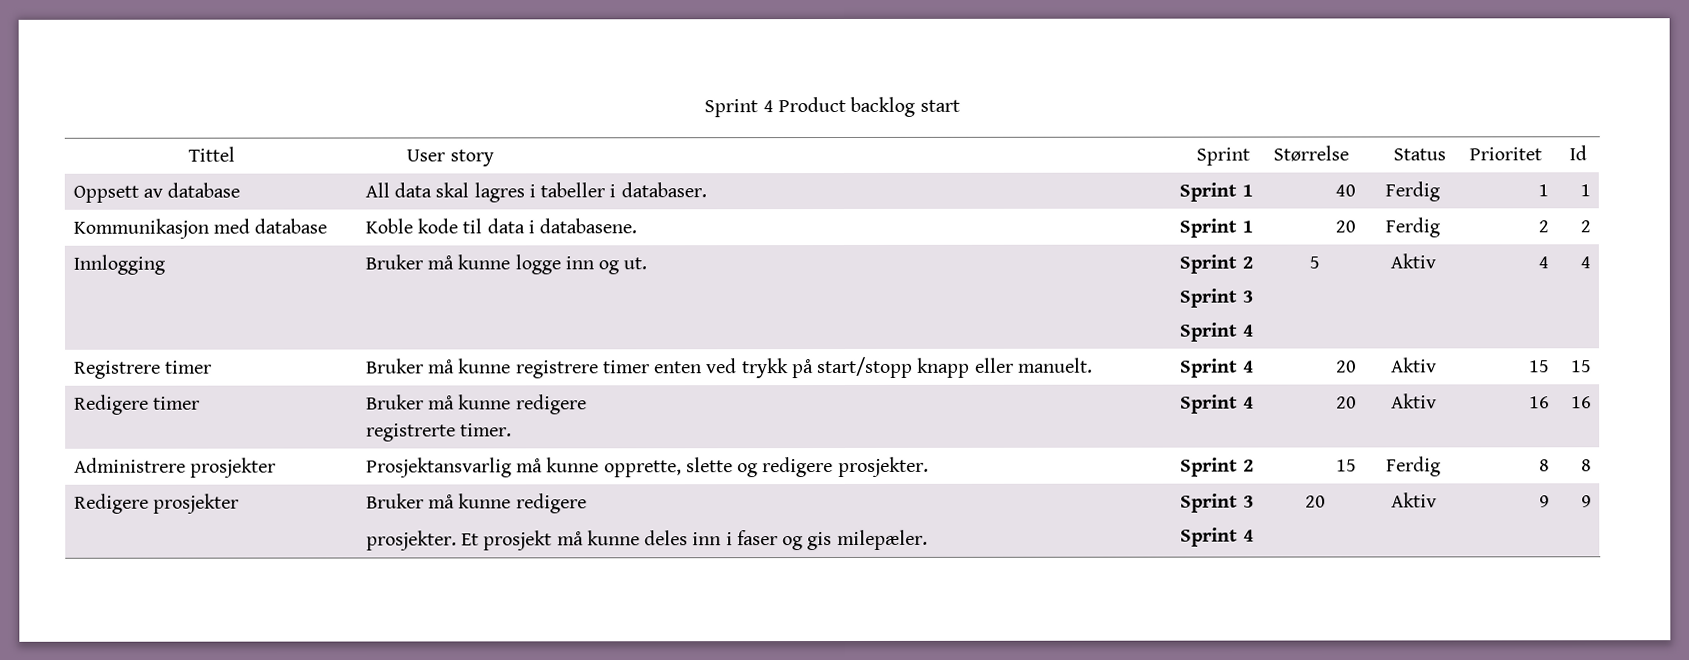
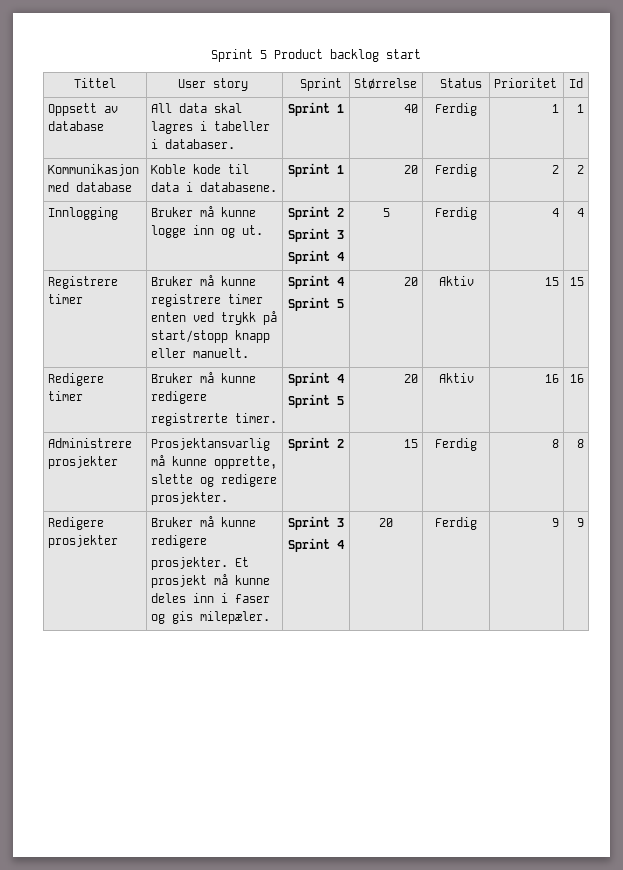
[704,99,774,118] Sprint 4 -> [211,49,267,62] Sprint 5
[1389,253,1436,269] Aktiv -> [435,207,477,220] Ferdig
(1254, 366) none -> [288,297,344,311] // Sprint 5
(1254, 402) none -> [288,394,344,408] // Sprint 5
[1390,492,1437,508] Aktiv -> [435,517,477,530] Ferdig

